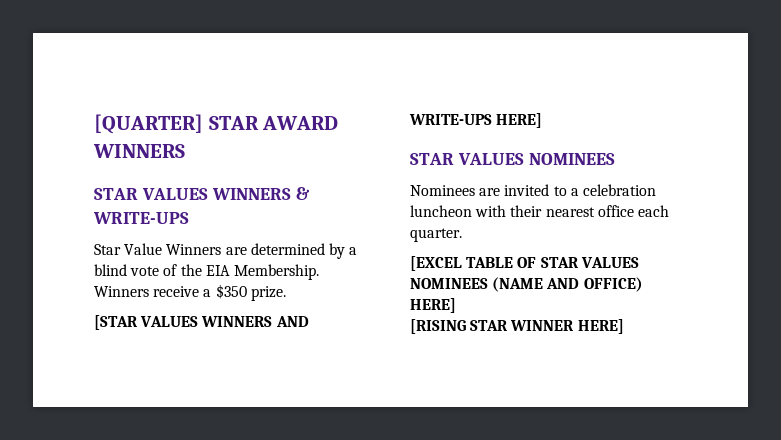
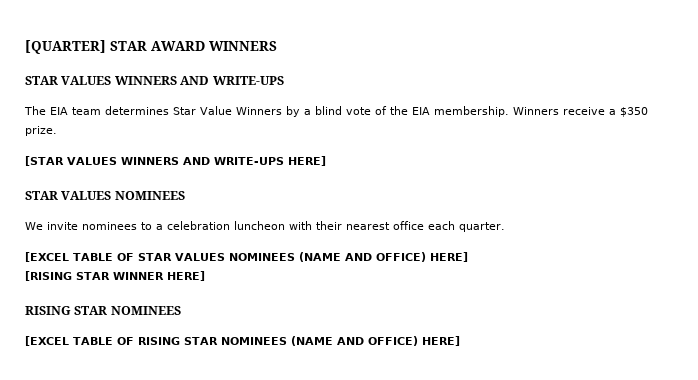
[295,187,310,200] & -> [180,76,210,85] AND
(189, 218) none -> [24,106,169,115] The EIA team determines
[225,243,325,255] are determined -> (282, 111) none
[233,264,319,280] Membership. -> [434,106,509,117] membership.
[410,184,550,196] Nominees are invited -> [25,222,137,230] We invite nominees
(624, 326) none -> [25,306,181,315] [25,336,460,346] // RISING STAR NOMINEES // [EXCEL TABLE OF RISING STAR NOMINEES (NAME AND OFFICE) HERE]

